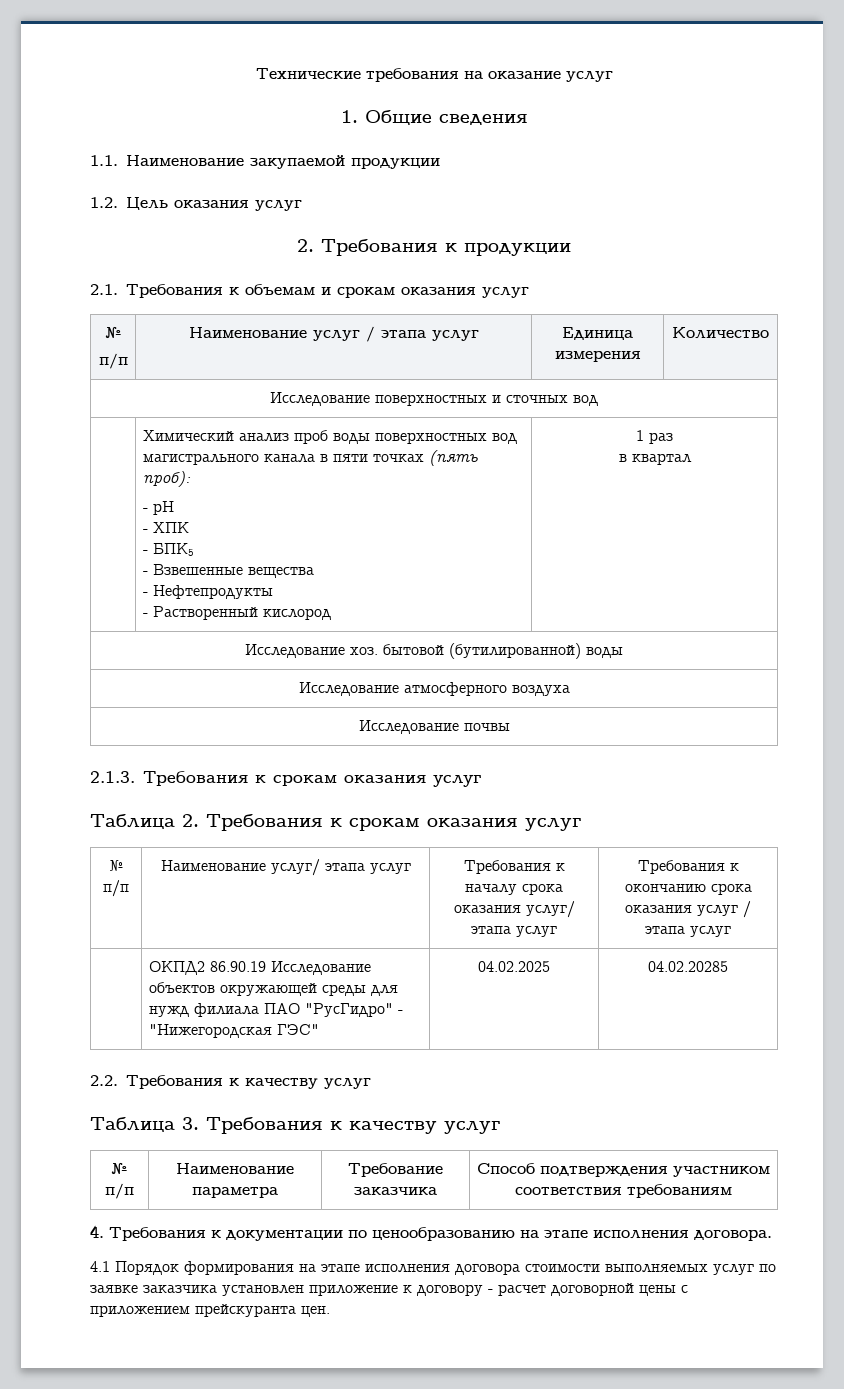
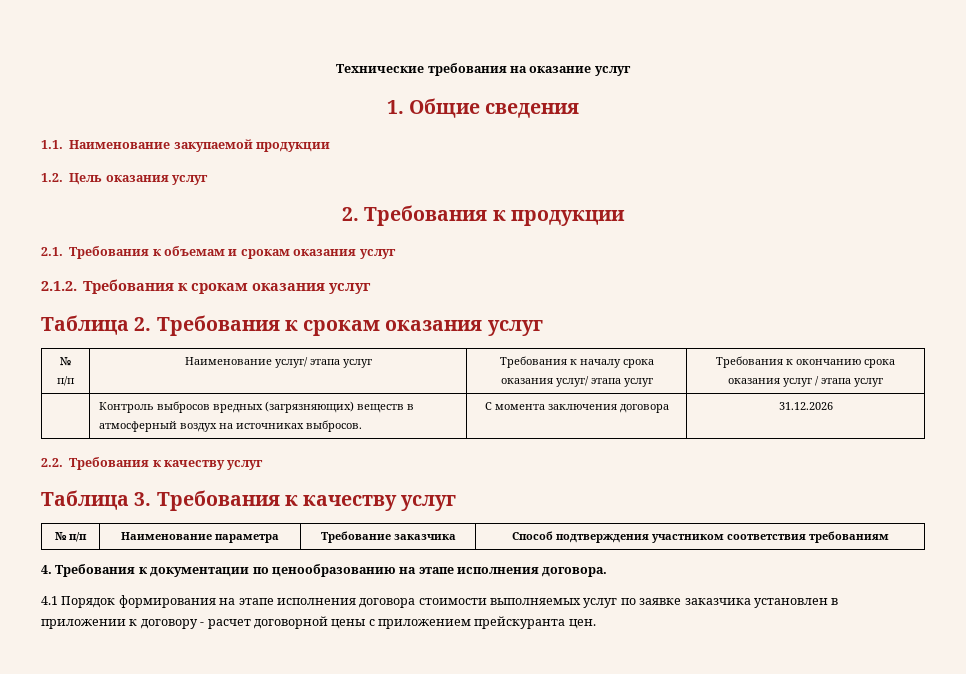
[104,326,122,339] [98,353,128,369] [188,326,479,342] [562,327,633,340] [554,351,641,362] [672,327,769,339] [270,392,598,406] [142,430,517,444] [142,450,478,466] [142,471,191,487] [142,501,174,515] [142,522,189,533] [142,543,194,556] [142,564,314,578] [142,585,273,599] [142,606,331,620] [636,430,673,444] [618,453,692,465] [245,643,623,659] [298,682,570,696] [358,720,510,734] [90,771,135,783] // № // п/п | Наименование услуг / этапа услуг | Единица измерения | Количество // Исследование поверхностных и сточных вод // | Химический анализ проб воды поверхностных вод магистрального канала в пяти точках (пять проб): // - рН // - ХПК // - БПК5 // - Взвешенные вещества // - Нефтепродукты // - Растворенный кислород | 1 раз // в квартал // Исследование хоз. бытовой (бутилированной) воды // Исследование атмосферного воздуха // Исследование почвы // 2.1.3. -> [41,281,77,291] // 2.1.2.
[148,961,371,975] [148,982,398,996] [148,1003,403,1017] [148,1024,319,1038] [478,961,550,972] [648,961,728,972] ОКПД2 86.90.19 Исследование объектов окружающей среды для нужд филиала ПАО "РусГидро" - "Нижегородская ГЭС" | 04.02.2025 | 04.02.20285 -> [98,401,414,413] [98,420,362,432] [484,402,669,413] [778,402,833,410] Контроль выбросов вредных (загрязняющих) веществ в атмосферный воздух на источниках выбросов. | С момента заключения договора | 31.12.2026
[309,1284,398,1296] приложение -> [831,598,839,605] [41,619,126,629] в приложении

